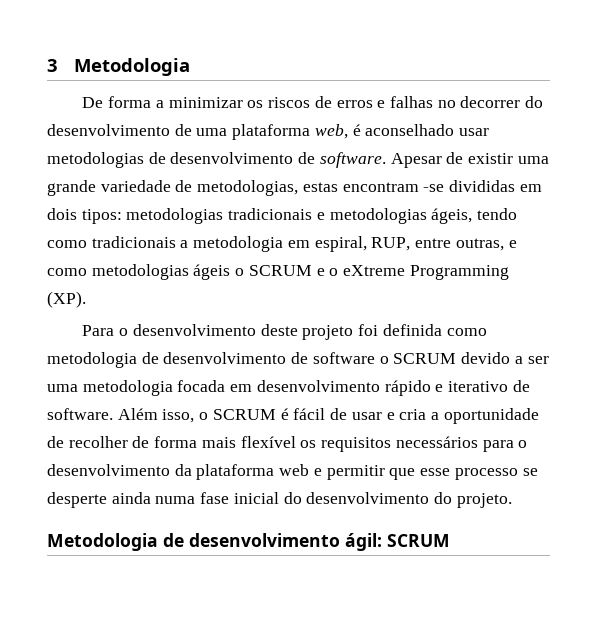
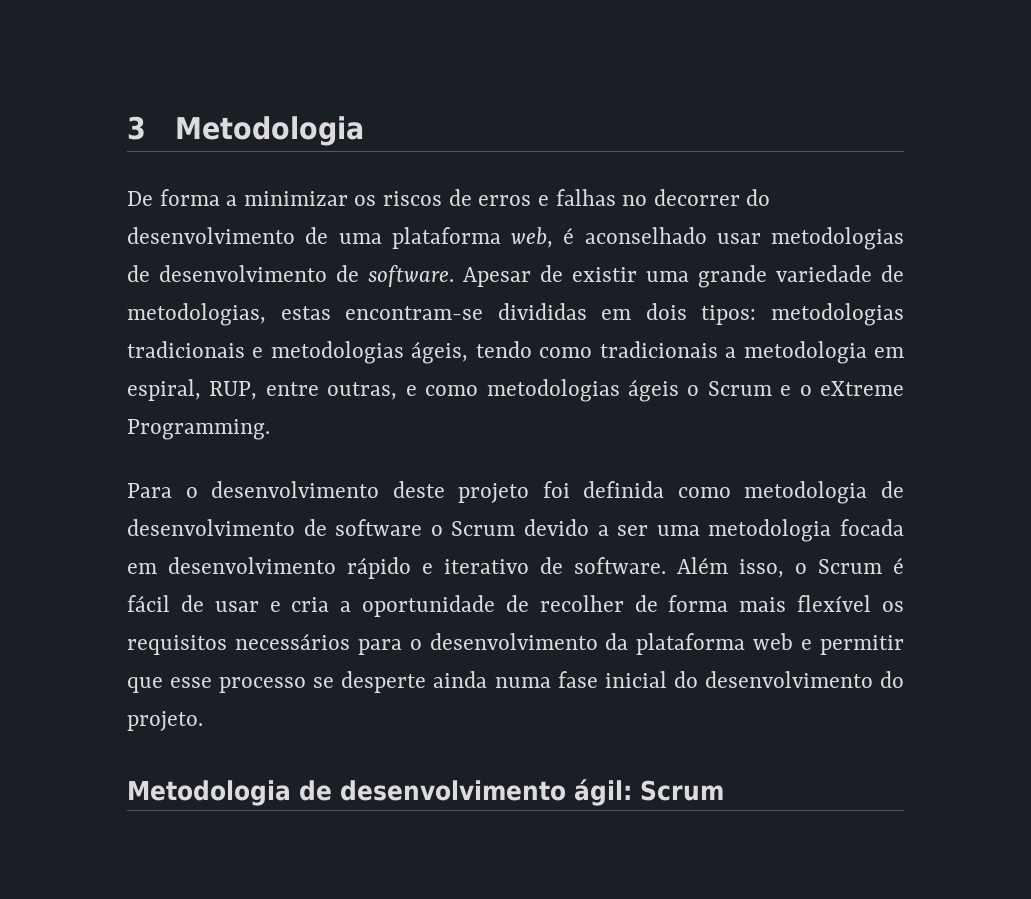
[342,182,445,192] encontram -se -> [345,306,484,320] encontram-se
[248,265,312,276] SCRUM -> [707,381,772,396] Scrum
[409,265,509,280] [47,291,86,308] Programming (XP). -> [127,419,270,440] Programming.
[393,353,457,364] SCRUM -> [451,521,516,536] Scrum
[212,409,276,420] SCRUM -> [818,559,882,574] Scrum
[387,534,450,547] SCRUM -> [640,780,724,801] Scrum

